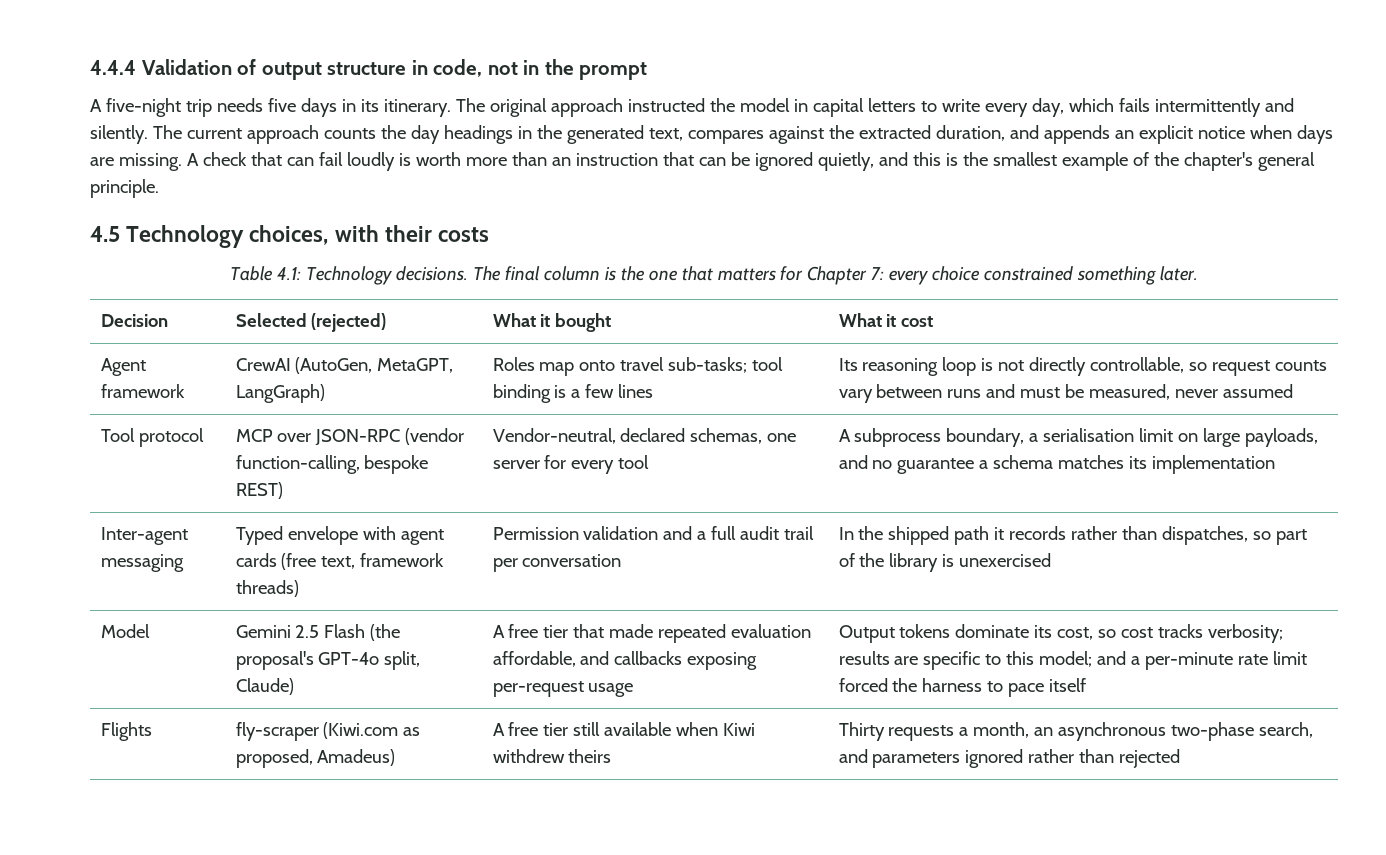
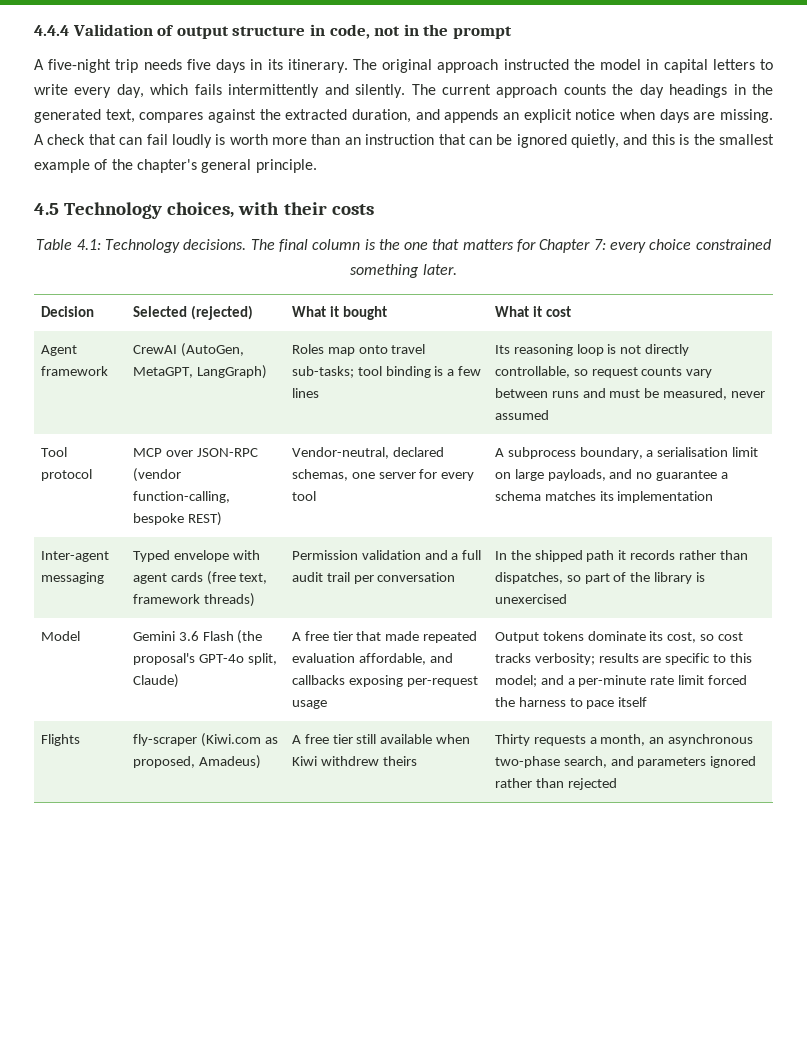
[295,625,320,638] 2.5 -> [178,631,199,641] 3.6

